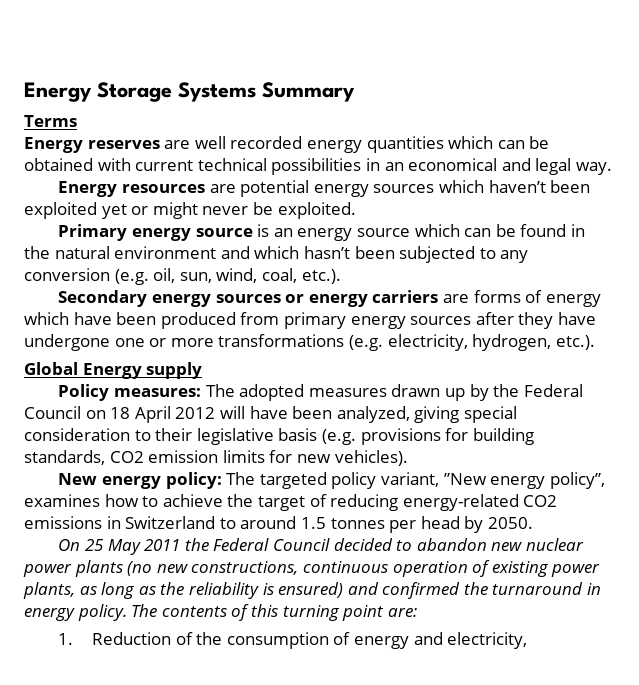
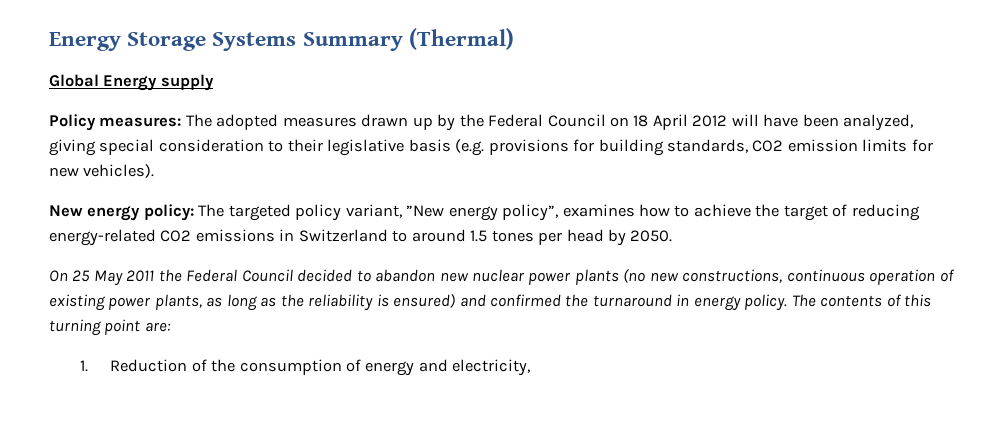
[24,115,77,127] [24,136,550,153] [24,158,612,175] [58,180,591,197] [24,202,356,219] [58,224,585,241] [24,246,529,263] [24,268,341,285] [58,290,601,307] [24,312,596,329] [24,334,595,351] // Terms // Energy reserves are well recorded energy quantities which can be obtained with current technical possibilities in an economical and legal way. // Energy resources are potential energy sources which haven’t been exploited yet or might never be exploited. // Primary energy source is an energy source which can be found in the natural environment and which hasn’t been subjected to any conversion (e.g. oil, sun, wind, coal, etc.). // Secondary energy sources or energy carriers are forms of energy which have been produced from primary energy sources after they have undergone one or more transformations (e.g. electricity, hydrogen, etc.). -> [408,28,514,50] (Thermal)
[330,518,385,529] tonnes -> [491,230,534,242] tones

